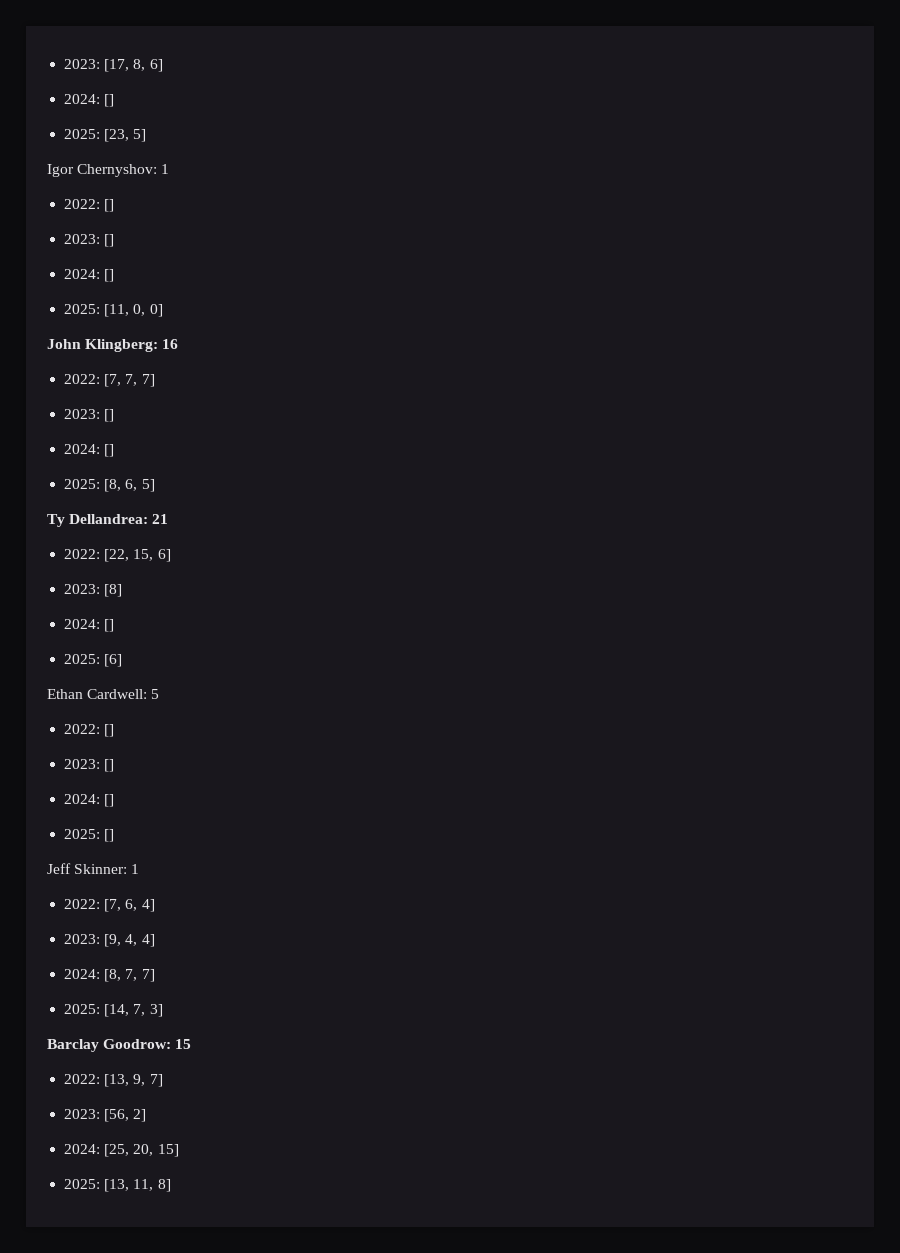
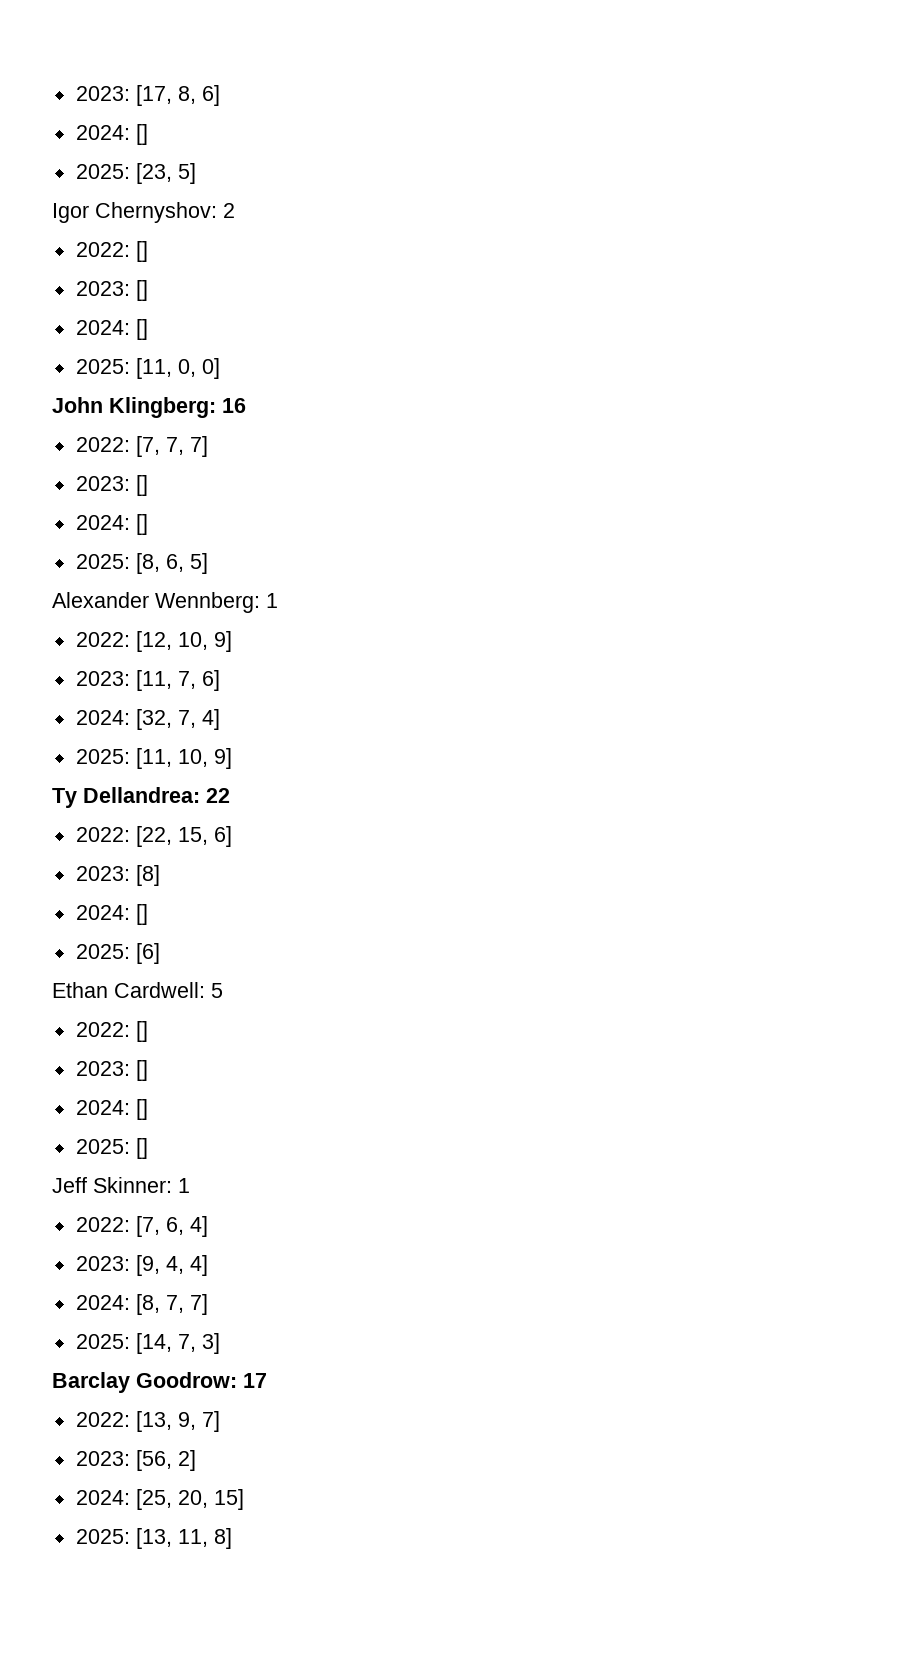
[161,164,170,174] 1 -> [223,203,235,218] 2
(155, 485) none -> [52,592,278,613] [75,631,232,652] [75,670,220,691] [75,709,220,730] [75,748,232,769] // Alexander Wennberg: 1 // 2022: [12, 10, 9] // 2023: [11, 7, 6] // 2024: [32, 7, 4] // 2025: [11, 10, 9]
[152,514,169,524] 21 -> [206,788,230,803] 22
[175,1039,192,1049] 15 -> [243,1373,267,1388] 17

